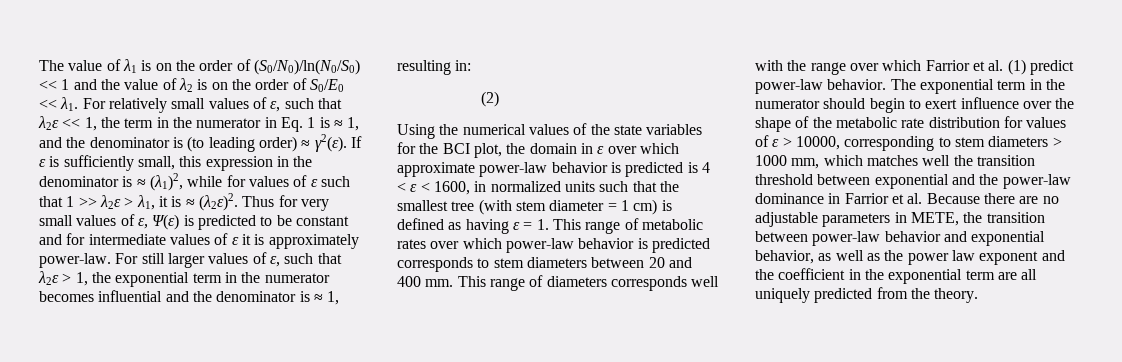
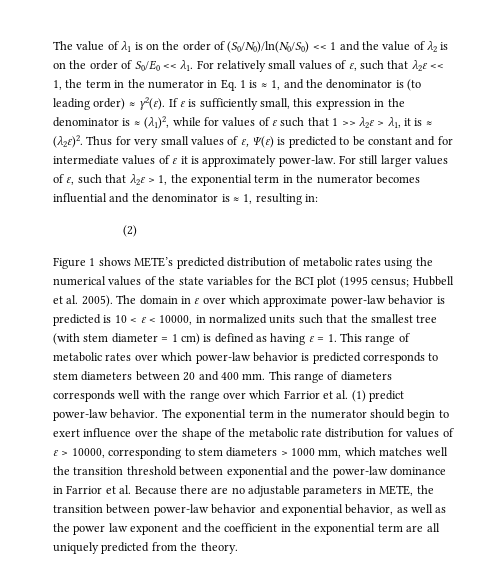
[397,124,435,139] Using -> [53,257,413,269] Figure 1 shows METE’s predicted distribution of metabolic rates using
[473,143,526,158] plot, the -> [317,276,454,288] [53,295,137,307] plot (1995 census; Hubbell et al. 2005). The
[701,162,710,173] 4 -> [114,315,127,323] 10
[433,181,470,195] 1600, -> [159,315,193,325] 10000,

